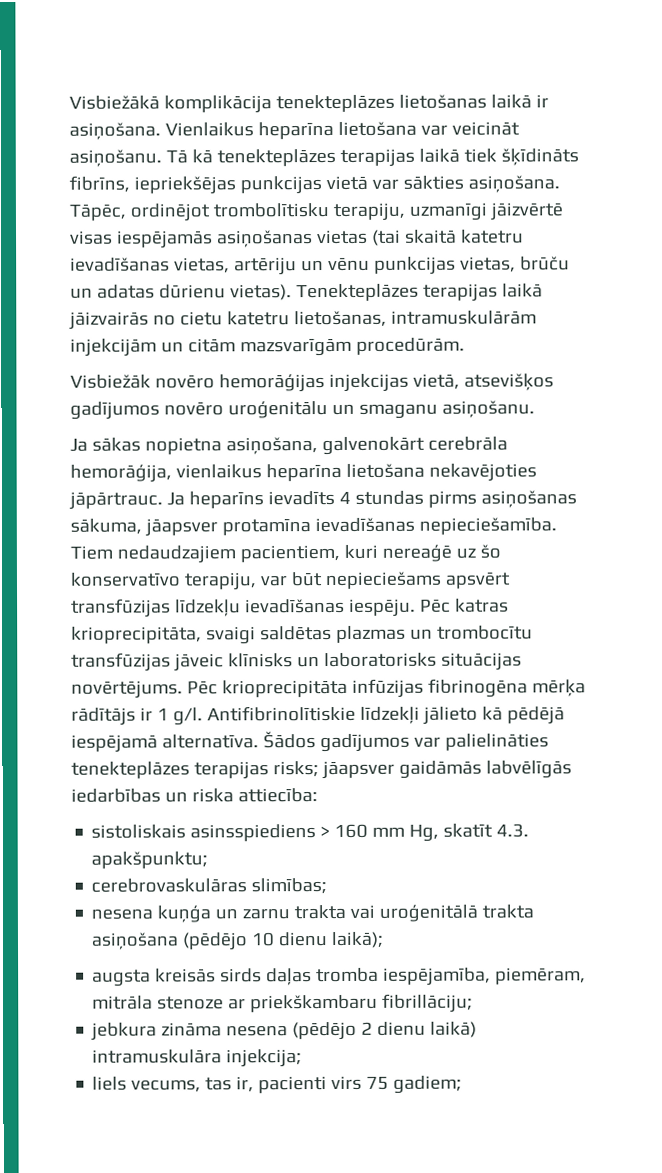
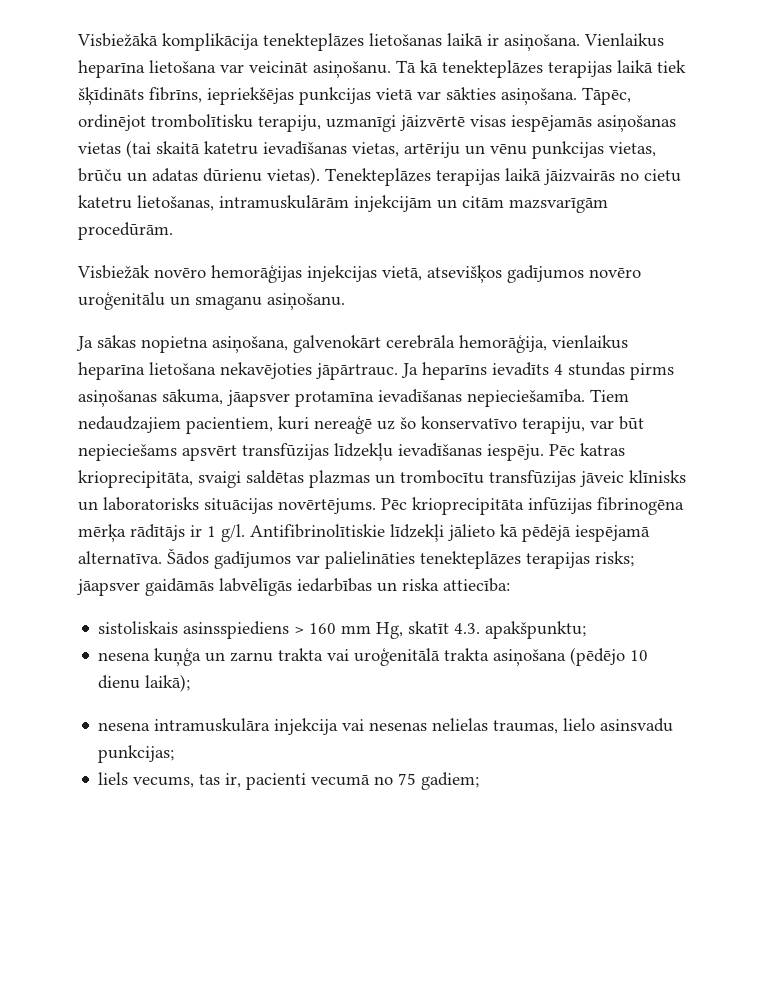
[91,878,328,895] // cerebrovaskulāras slimības; -> (587, 630) none
[92,967,587,987] [92,993,474,1013] [91,1021,478,1041] [92,1049,303,1068] augsta kreisās sirds daļas tromba iespējamība, piemēram, mitrāla stenoze ar priekškambaru fibrillāciju; // jebkura zināma nesena (pēdējo 2 dienu laikā) intramuskulāra injekcija; -> [98,718,674,735] [98,745,175,763] nesena intramuskulāra injekcija vai nesenas nelielas traumas, lielo asinsvadu punkcijas;
[331,1075,363,1091] virs -> [311,775,394,786] vecumā no

